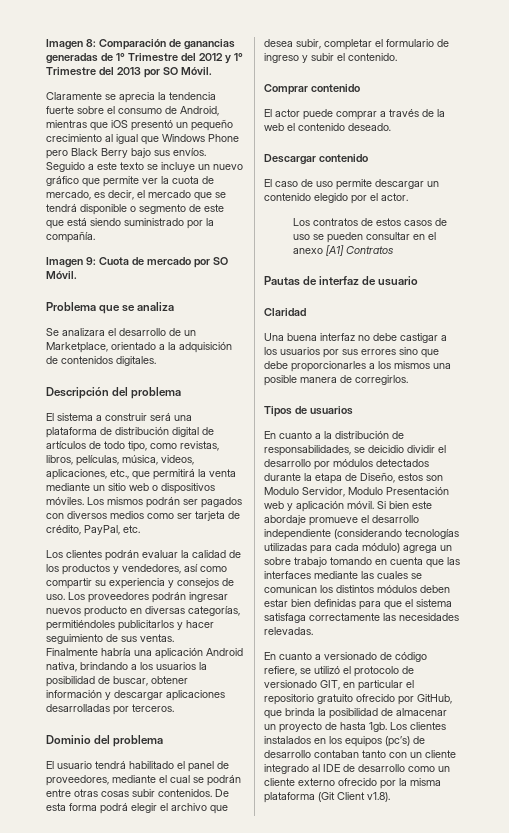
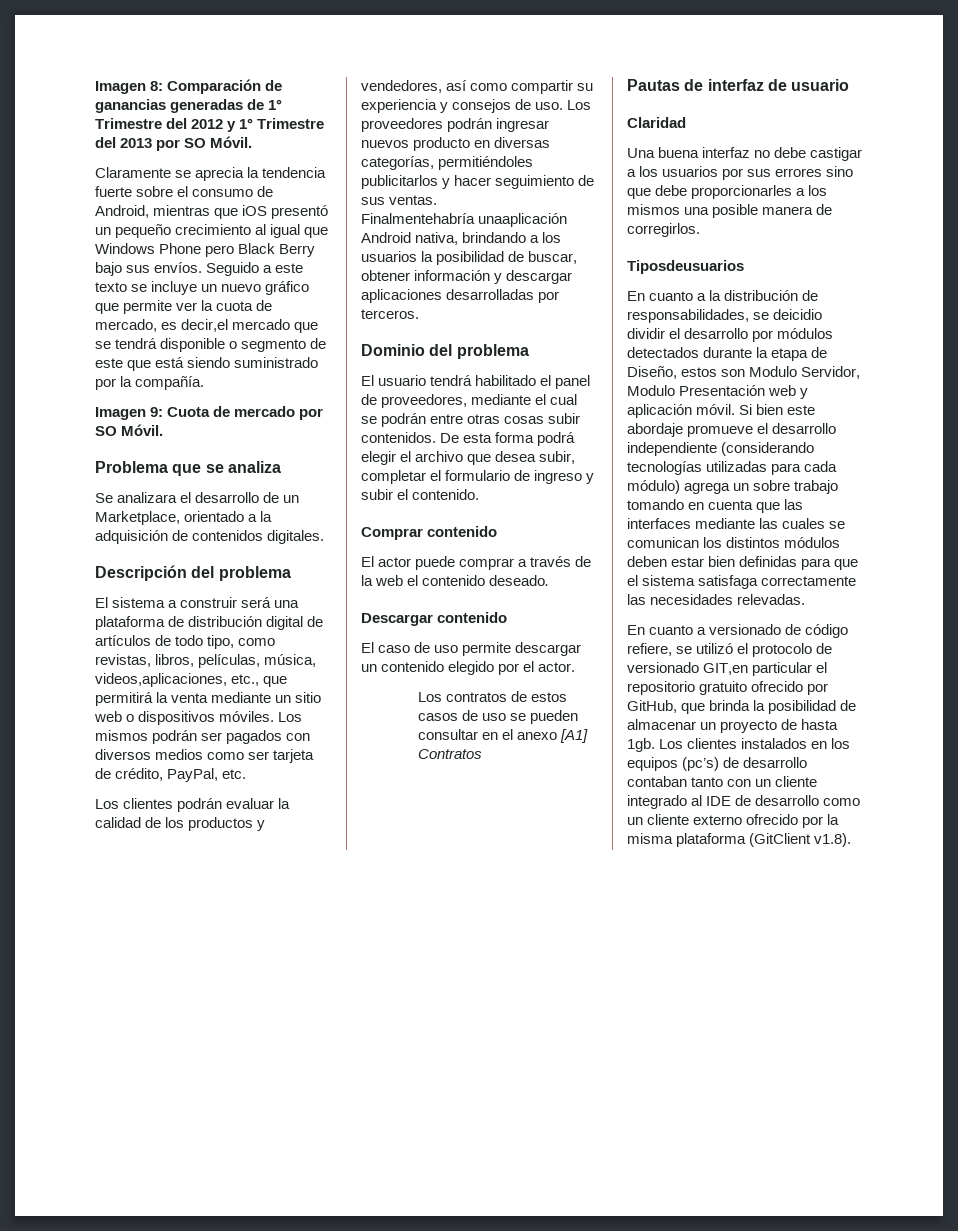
[108,190,145,200] decir, el -> [181,319,229,332] decir,el
[161,455,194,465] [46,469,107,480] videos, aplicaciones, -> [95,673,227,687] videos,aplicaciones,
[46,648,203,659] Finalmente habría una aplicación -> [361,213,568,227] Finalmentehabría unaaplicación
[264,406,353,417] Tipos de usuarios -> [627,260,744,274] Tiposdeusuarios
[320,680,355,690] GIT, en -> [703,663,749,675] GIT,en
[318,792,365,802] (Git Client -> [749,833,812,847] (GitClient

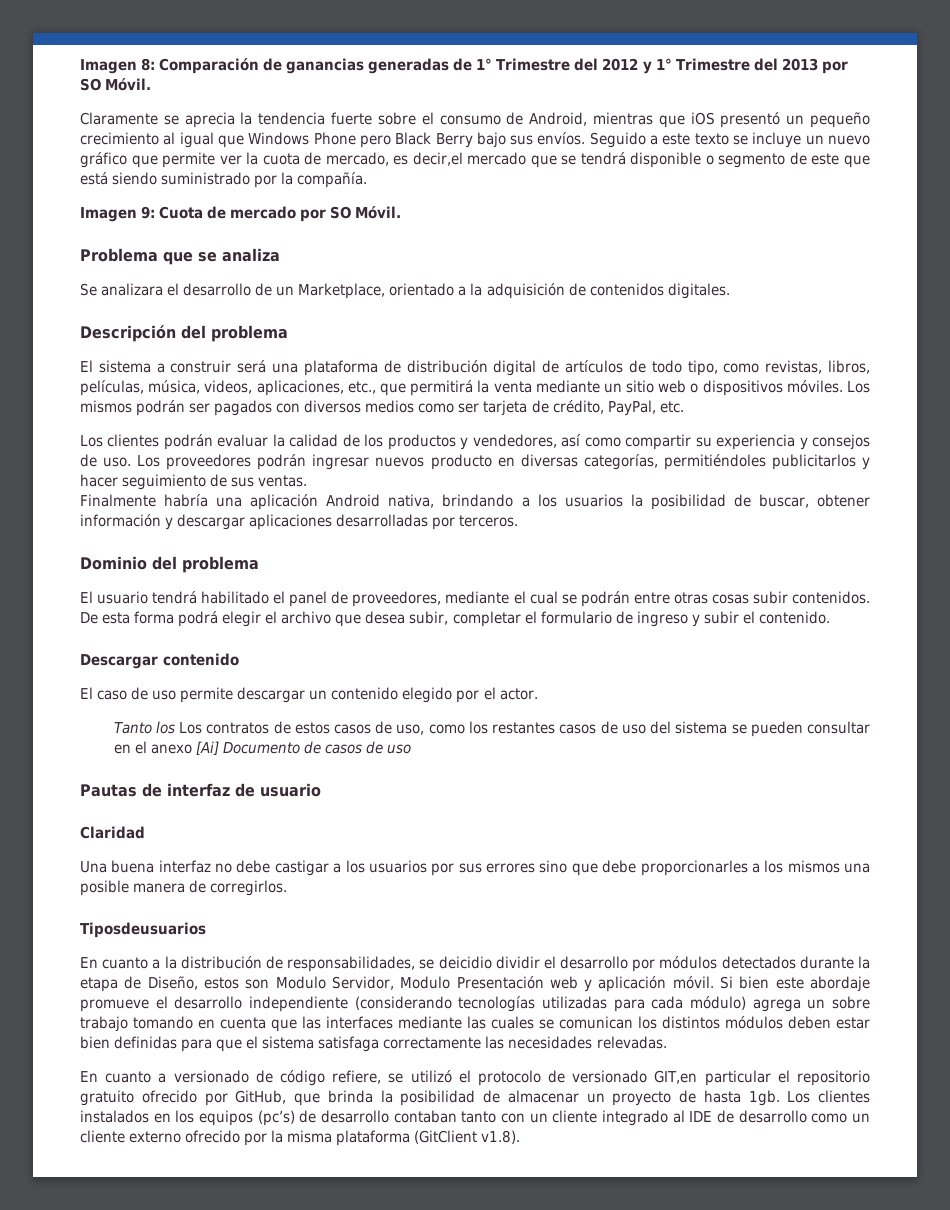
[95,673,227,687] videos,aplicaciones, -> [204,380,344,396] videos, aplicaciones,
[361,213,568,227] Finalmentehabría unaaplicación -> [80,494,319,510] Finalmente habría una aplicación
[361,526,498,540] [361,556,592,570] [361,575,550,586] // Comprar contenido // El actor puede comprar a través de la web el contenido deseado. -> (830, 617) none
(576, 667) none -> [113,721,175,734] Tanto los
[482,713,507,721] uso -> [396,721,728,735] uso, como los restantes casos de uso del sistema
[560,729,589,743] [417,749,482,759] [A1] Contratos -> [195,741,412,755] [Ai] Documento de casos de uso

